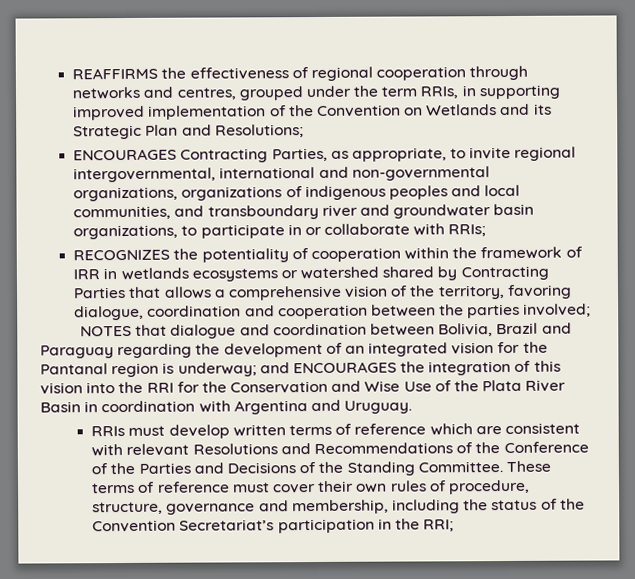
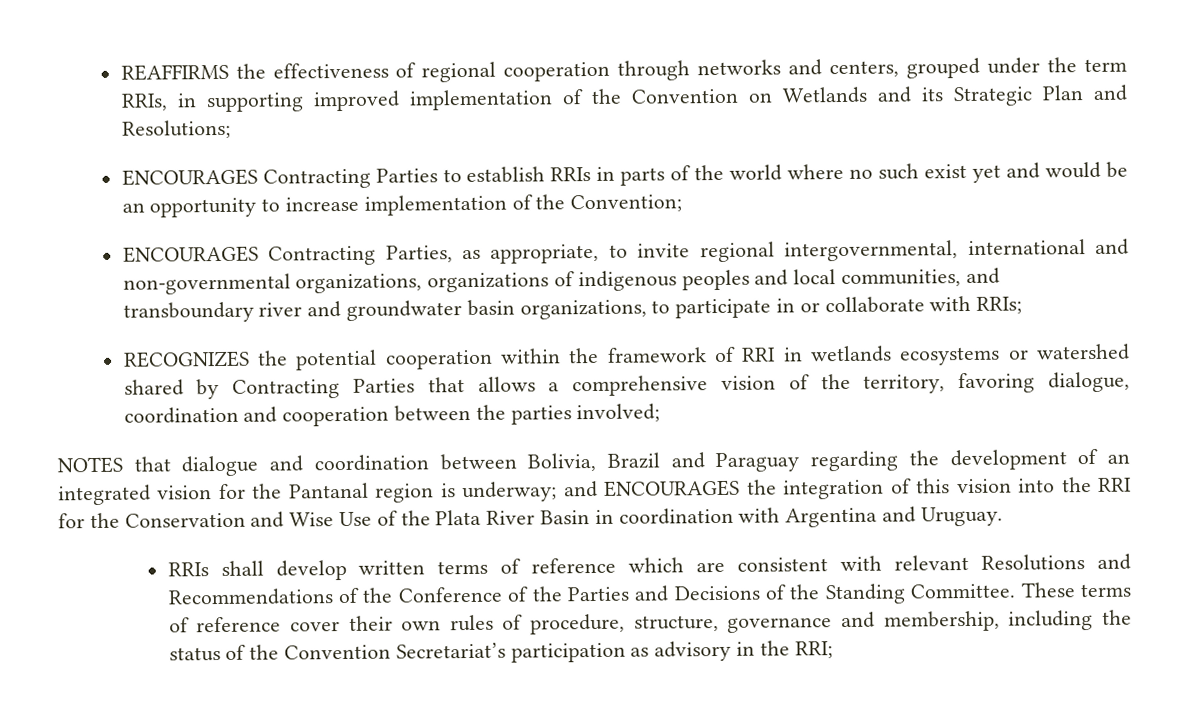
[176,87,237,100] centres, -> [829,60,900,78] centers,
(304, 131) none -> [121,161,1128,189] [121,194,683,218] // ENCOURAGES Contracting Parties to establish RRIs in parts of the world where no such exist yet and would be an opportunity to increase implementation of the Convention;
[201,248,309,263] potentiality of -> [295,349,378,371] potential
[73,269,101,280] IRR -> [741,347,777,362] RRI
[128,425,166,436] must -> [220,560,264,576] shall
[232,482,270,493] must -> (282, 624) none
(375, 526) none -> [630,640,732,662] as advisory

